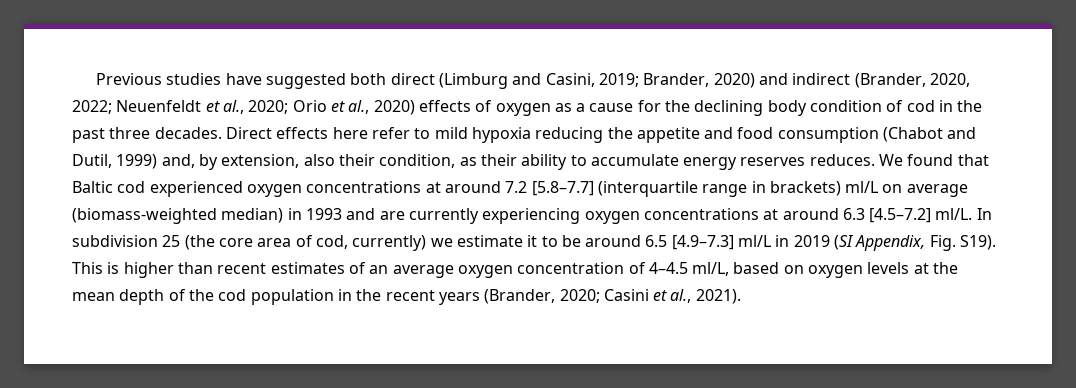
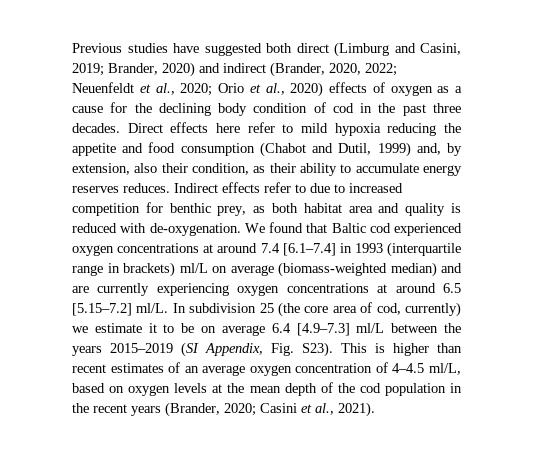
(875, 160) none -> [174,182,403,193] [72,202,462,216] [72,223,241,236] Indirect effects refer to due to increased competition for benthic prey, as both habitat area and quality is reduced with de-oxygenation.
[505,181,594,196] 7.2 [5.8–7.7] -> [260,243,383,256] 7.4 [6.1–7.4] in 1993
[287,208,342,220] in 1993 -> (437, 269) none
[842,208,932,223] 6.3 [4.5–7.2] -> [443,283,461,293] [72,303,132,316] 6.5 [5.15–7.2]
[585,235,830,250] around 6.5 [4.9–7.3] ml/L in 2019 -> [201,323,461,336] [72,343,173,356] on average 6.4 [4.9–7.3] ml/L between the years 2015–2019
[960,235,997,250] S19). -> [302,342,333,357] S23).

